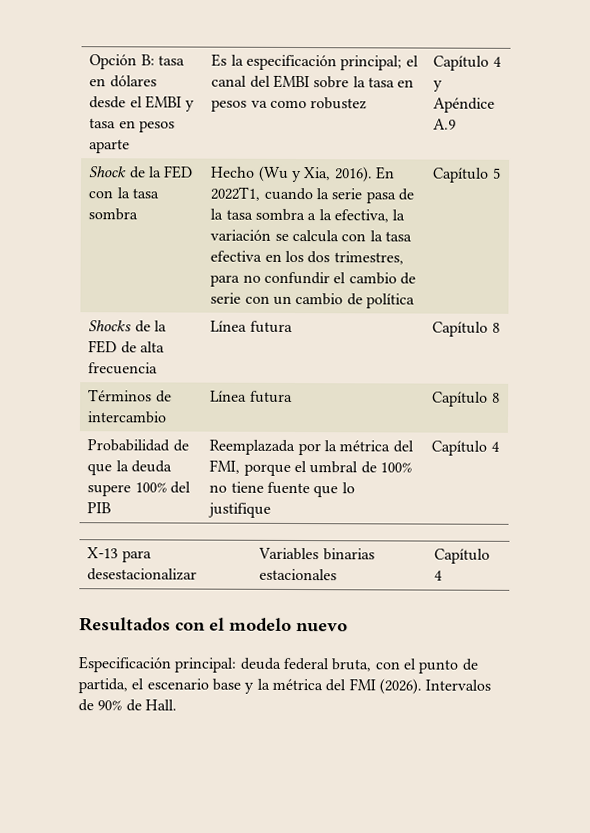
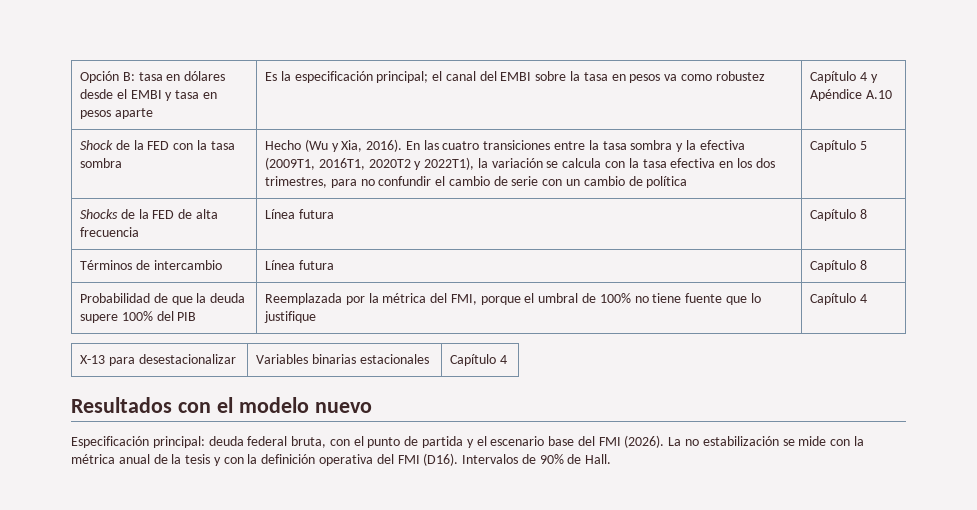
[433,118,457,130] A.9 -> [865,90,892,99] A.10
[210,186,415,204] [210,208,390,223] 2022T1, cuando la serie pasa de la tasa sombra a la efectiva, -> [423,140,745,152] [264,157,475,170] las cuatro transiciones entre la tasa sombra y la efectiva (2009T1, 2016T1, 2020T2 y 2022T1),
[78,678,128,694] partida, -> [422,436,474,448] partida y
[244,678,422,695] y la métrica del FMI (2026). -> [577,435,864,448] [71,453,459,466] del FMI (2026). La no estabilización se mide con la métrica anual de la tesis y con la definición operativa del FMI (D16).

